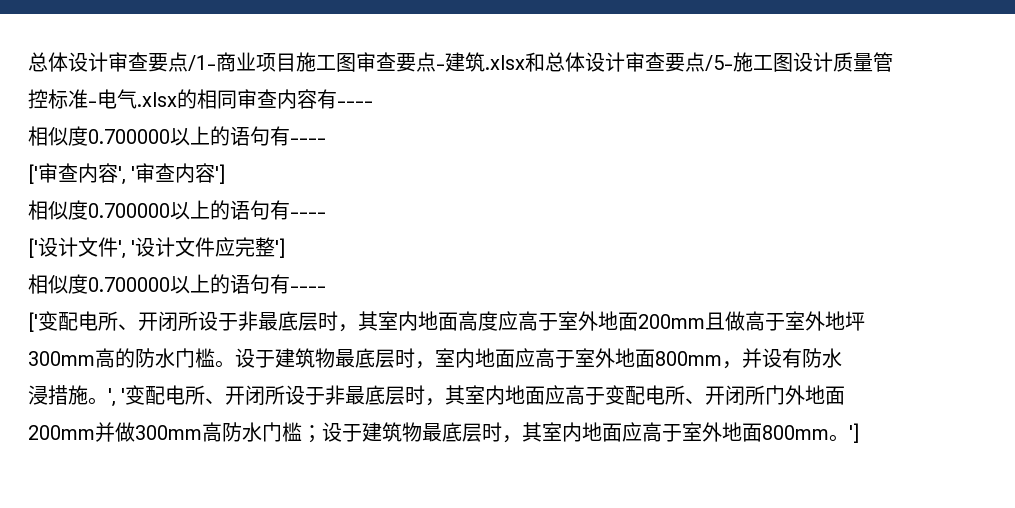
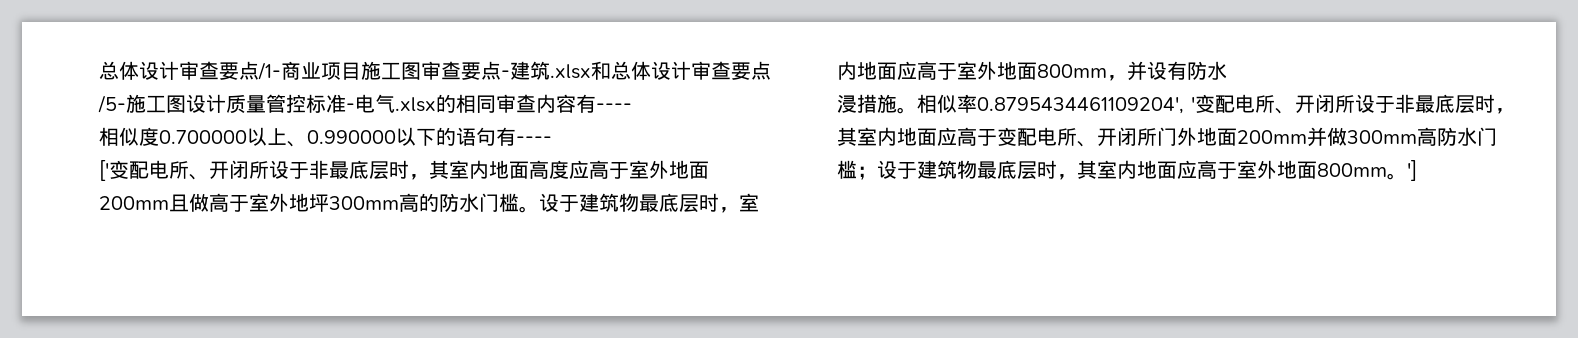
[210,126,326,146] [28,163,226,185] [28,200,326,220] [28,237,286,259] [28,274,210,294] 的语句有---- // ['审查内容', '审查内容'] // 相似度0.700000以上的语句有---- // ['设计文件', '设计文件应完整'] // 相似度0.700000以上 -> [287,127,436,147] 、0.990000以下
[108,388,116,407] ', -> [917,94,1184,114] 相似率0.8795434461109204',

